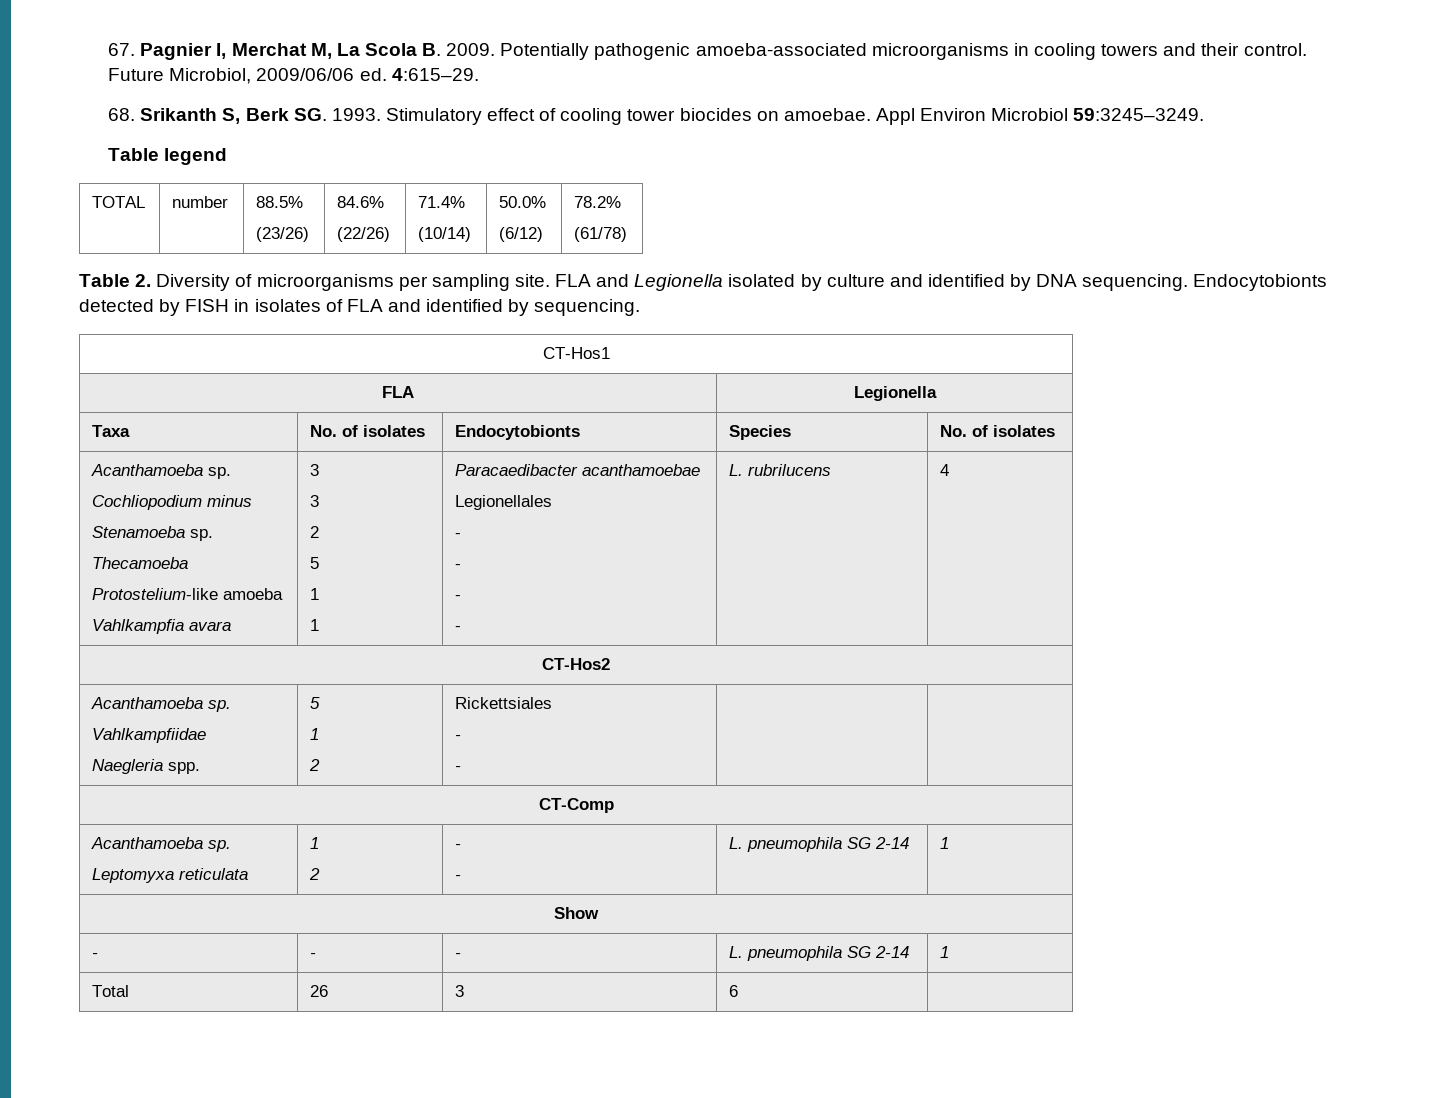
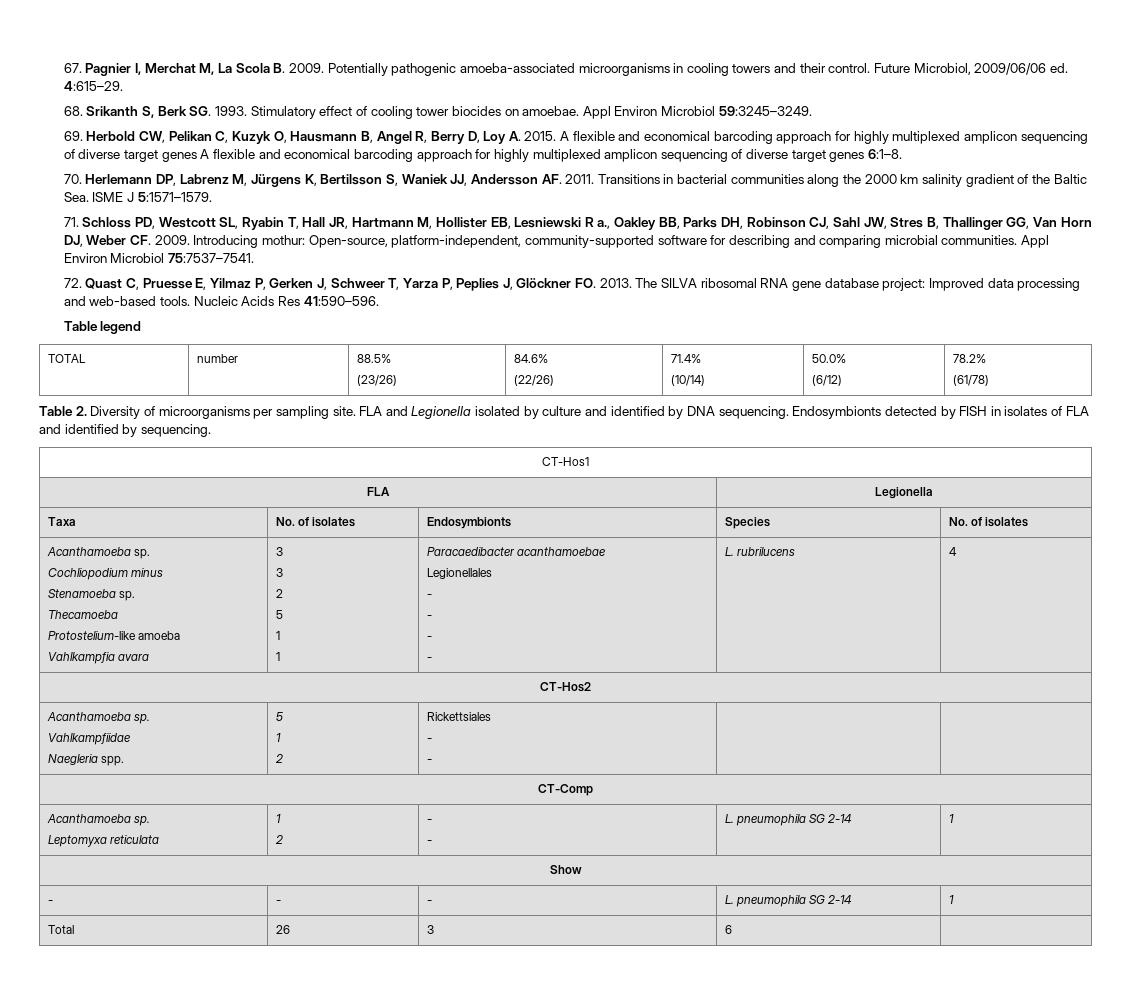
(1205, 114) none -> [63,131,1088,144] [63,149,903,162] [63,174,1087,187] [63,192,212,202] [63,217,1092,230] [63,235,1050,248] [63,253,255,263] [63,278,1081,291] [63,296,379,306] // 69. Herbold CW, Pelikan C, Kuzyk O, Hausmann B, Angel R, Berry D, Loy A. 2015. A flexible and economical barcoding approach for highly multiplexed amplicon sequencing of diverse target genes A flexible and economical barcoding approach for highly multiplexed amplicon sequencing of diverse target genes 6:1–8. // 70. Herlemann DP, Labrenz M, Jürgens K, Bertilsson S, Waniek JJ, Andersson AF. 2011. Transitions in bacterial communities along the 2000 km salinity gradient of the Baltic Sea. ISME J 5:1571–1579. // 71. Schloss PD, Westcott SL, Ryabin T, Hall JR, Hartmann M, Hollister EB, Lesniewski R a., Oakley BB, Parks DH, Robinson CJ, Sahl JW, Stres B, Thallinger GG, Van Horn DJ, Weber CF. 2009. Introducing mothur: Open-source, platform-independent, community-supported software for describing and comparing microbial communities. Appl Environ Microbiol 75:7537–7541. // 72. Quast C, Pruesse E, Yilmaz P, Gerken J, Schweer T, Yarza P, Peplies J, Glöckner FO. 2013. The SILVA ribosomal RNA gene database project: Improved data processing and web-based tools. Nucleic Acids Res 41:590–596.
[1193,274,1328,291] Endocytobionts -> [792,406,882,419] Endosymbionts
[455,425,581,440] Endocytobionts -> [426,517,511,529] Endosymbionts

